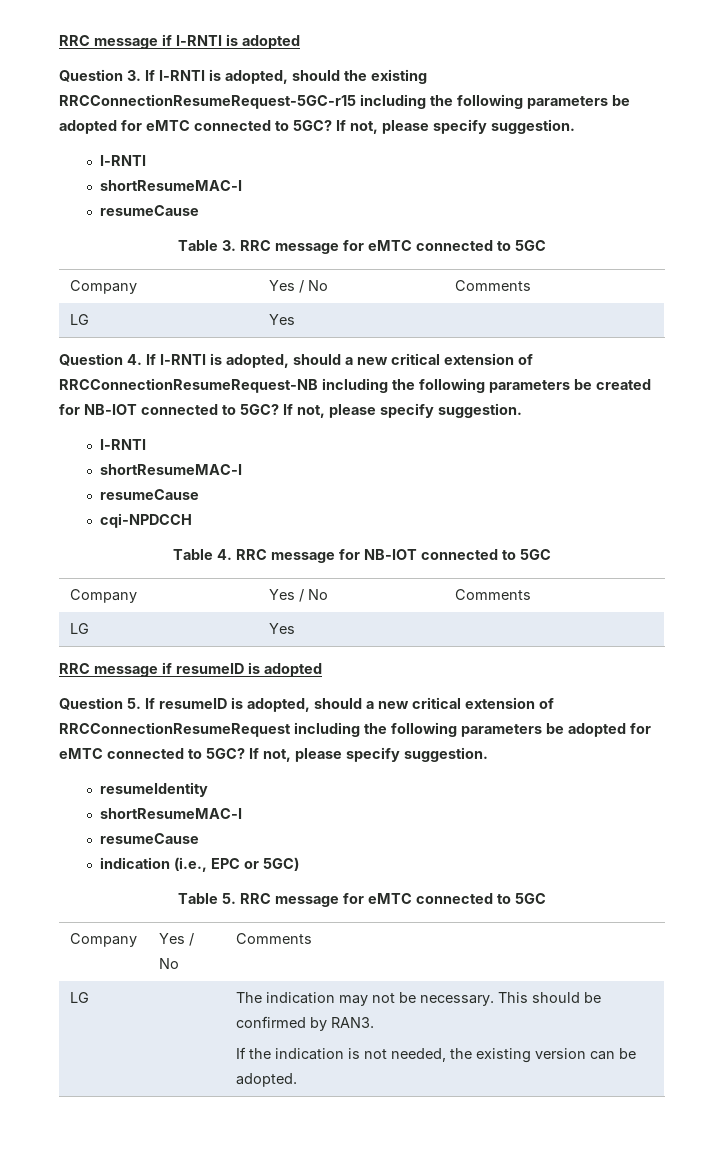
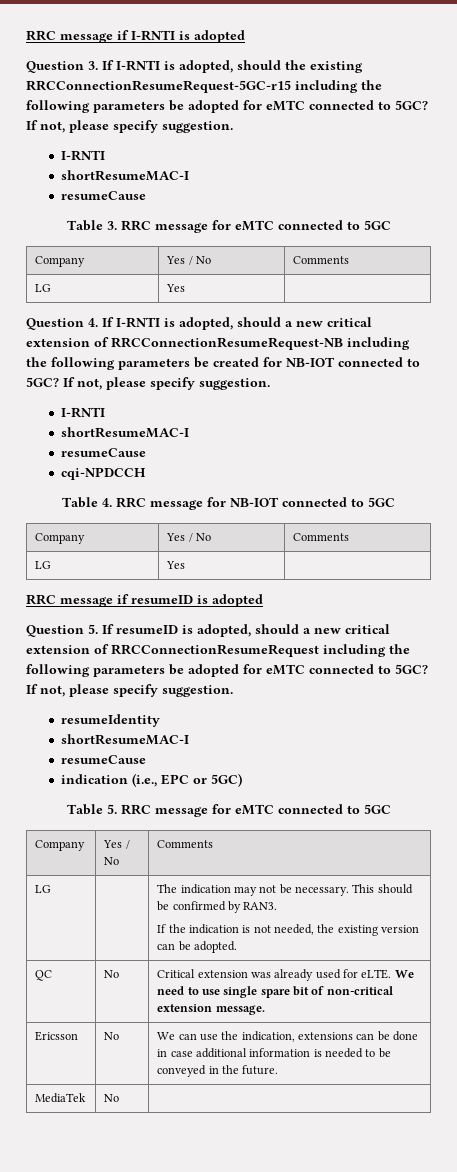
(297, 1080) none -> [35,970,53,981] [104,970,120,978] [157,969,414,981] [157,986,393,998] [157,1004,265,1015] [35,1031,79,1041] [104,1032,120,1040] [157,1031,419,1042] [157,1048,391,1058] [157,1065,279,1077] [35,1093,87,1103] [104,1094,120,1102] // QC | No | Critical extension was already used for eLTE. We need to use single spare bit of non-critical extension message. // Ericsson | No | We can use the indication, extensions can be done in case additional information is needed to be conveyed in the future. // MediaTek | No |

